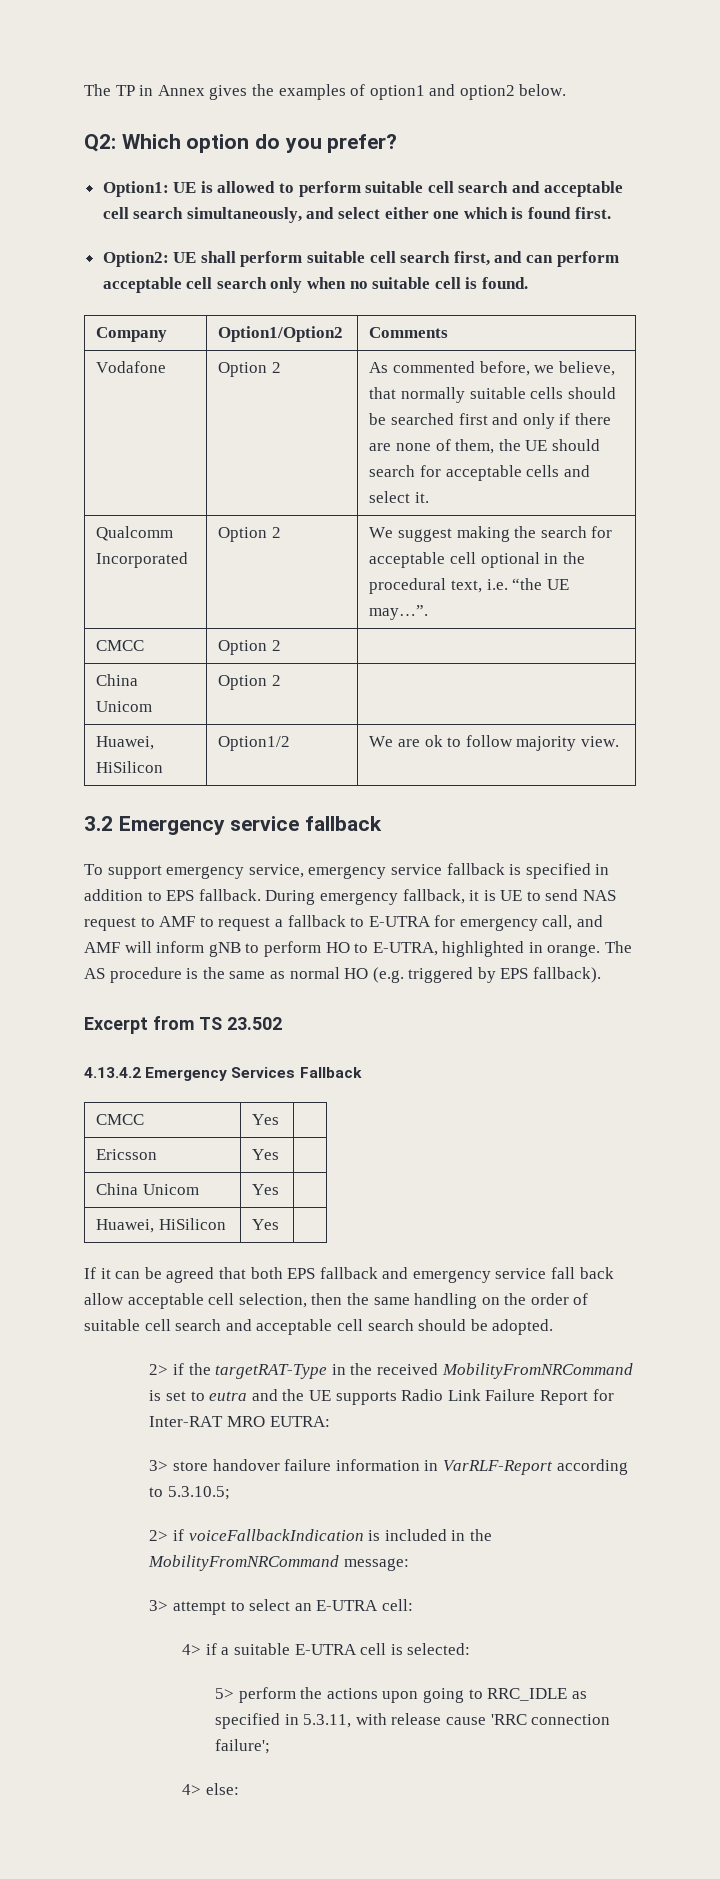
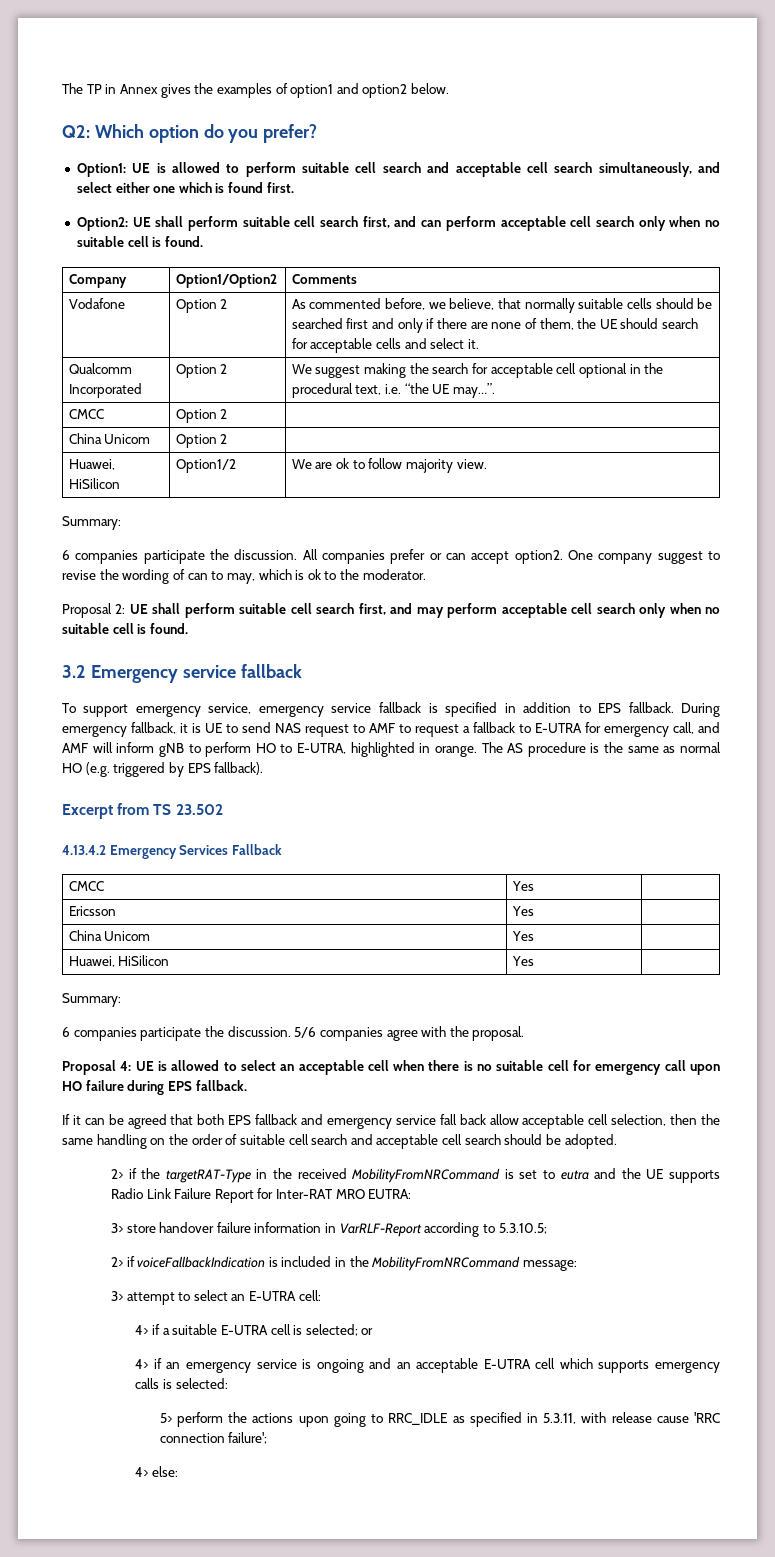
(619, 741) none -> [62,516,121,530] [62,549,721,564] [62,569,426,584] [62,603,721,618] [62,623,188,634] // Summary: // 6 companies participate the discussion. All companies prefer or can accept option2. One company suggest to revise the wording of can to may, which is ok to the moderator. // Proposal 2: UE shall perform suitable cell search first, and may perform acceptable cell search only when no suitable cell is found.
(280, 1224) none -> [62,993,121,1007] [62,1026,525,1041] [62,1060,720,1075] [62,1080,247,1095] // Summary: // 6 companies participate the discussion. 5/6 companies agree with the proposal. // Proposal 4: UE is allowed to select an acceptable cell when there is no suitable cell for emergency call upon HO failure during EPS fallback.
(403, 1649) none -> [305,1324,374,1336] [135,1358,721,1373] [135,1378,172,1389] selected; or // 4> if an emergency service is ongoing and an acceptable E-UTRA cell which supports emergency calls is

